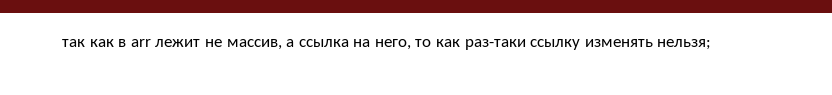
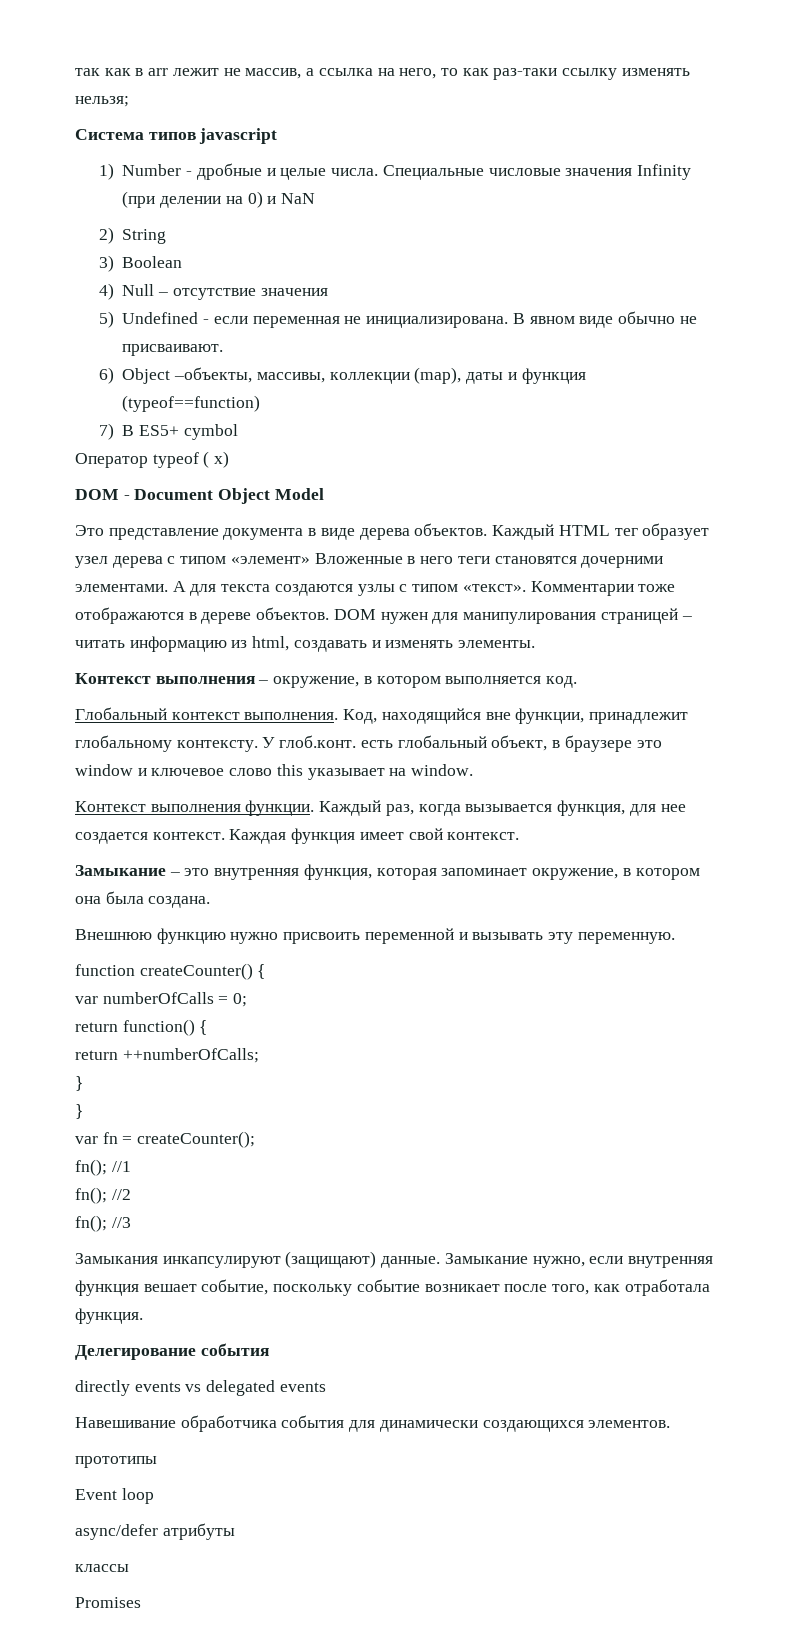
(712, 44) none -> [75,128,278,144] [98,163,692,180] [122,191,316,208] [98,227,167,244] [98,255,183,272] [98,283,328,300] [98,311,697,328] [122,344,224,356] [98,367,586,384] [122,395,261,412] [98,423,238,440] [75,451,230,468] [75,488,324,504] [75,523,710,540] [75,553,664,568] [75,581,676,596] [75,607,692,624] [75,636,536,652] [75,673,578,688] [75,707,689,724] [75,735,662,752] [75,764,474,780] [75,800,686,816] [75,828,520,844] [75,864,700,880] [75,891,211,908] [75,928,675,944] [75,963,266,980] [75,992,248,1007] [75,1019,208,1036] [75,1048,259,1063] [75,1076,83,1091] [75,1104,83,1119] [75,1131,256,1148] [75,1159,131,1176] [75,1187,131,1204] [75,1215,131,1232] [75,1251,714,1268] [75,1279,710,1296] [75,1308,143,1324] [75,1343,269,1360] [75,1380,326,1396] [75,1415,671,1432] [75,1456,157,1468] [75,1488,154,1504] [75,1523,235,1540] [75,1564,129,1572] [75,1597,141,1608] // Система типов javascript // 1) Number - дробные и целые числа. Специальные числовые значения Infinity (при делении на 0) и NaN // 2) String // 3) Boolean // 4) Null – отсутствие значения // 5) Undefined - если переменная не инициализирована. В явном виде обычно не присваивают. // 6) Object –объекты, массивы, коллекции (map), даты и функция (typeof==function) // 7) В ES5+ cymbol // Оператор typeof ( x) // DOM - Document Object Model // Это представление документа в виде дерева объектов. Каждый HTML тег образует узел дерева с типом «элемент» Вложенные в него теги становятся дочерними элементами. А для текста создаются узлы с типом «текст». Комментарии тоже отображаются в дереве объектов. DOM нужен для манипулирования страницей – читать информацию из html, создавать и изменять элементы. // Контекст выполнения – окружение, в котором выполняется код. // Глобальный контекст выполнения. Код, находящийся вне функции, принадлежит глобальному контексту. У глоб.конт. есть глобальный объект, в браузере это window и ключевое слово this указывает на window. // Контекст выполнения функции. Каждый раз, когда вызывается функция, для нее создается контекст. Каждая функция имеет свой контекст. // Замыкание – это внутренняя функция, которая запоминает окружение, в котором она была создана. // Внешнюю функцию нужно присвоить переменной и вызывать эту переменную. // function createCounter() { // var numberOfCalls = 0; // return function() { // return ++numberOfCalls; // } // } // var fn = createCounter(); // fn(); //1 // fn(); //2 // fn(); //3 // Замыкания инкапсулируют (защищают) данные. Замыкание нужно, если внутренняя функция вешает событие, поскольку событие возникает после того, как отработала функция. // Делегирование события // directly events vs delegated events // Навешивание обработчика события для динамически создающихся элементов. // прототипы // Event loop // async/defer атрибуты // классы // Promises

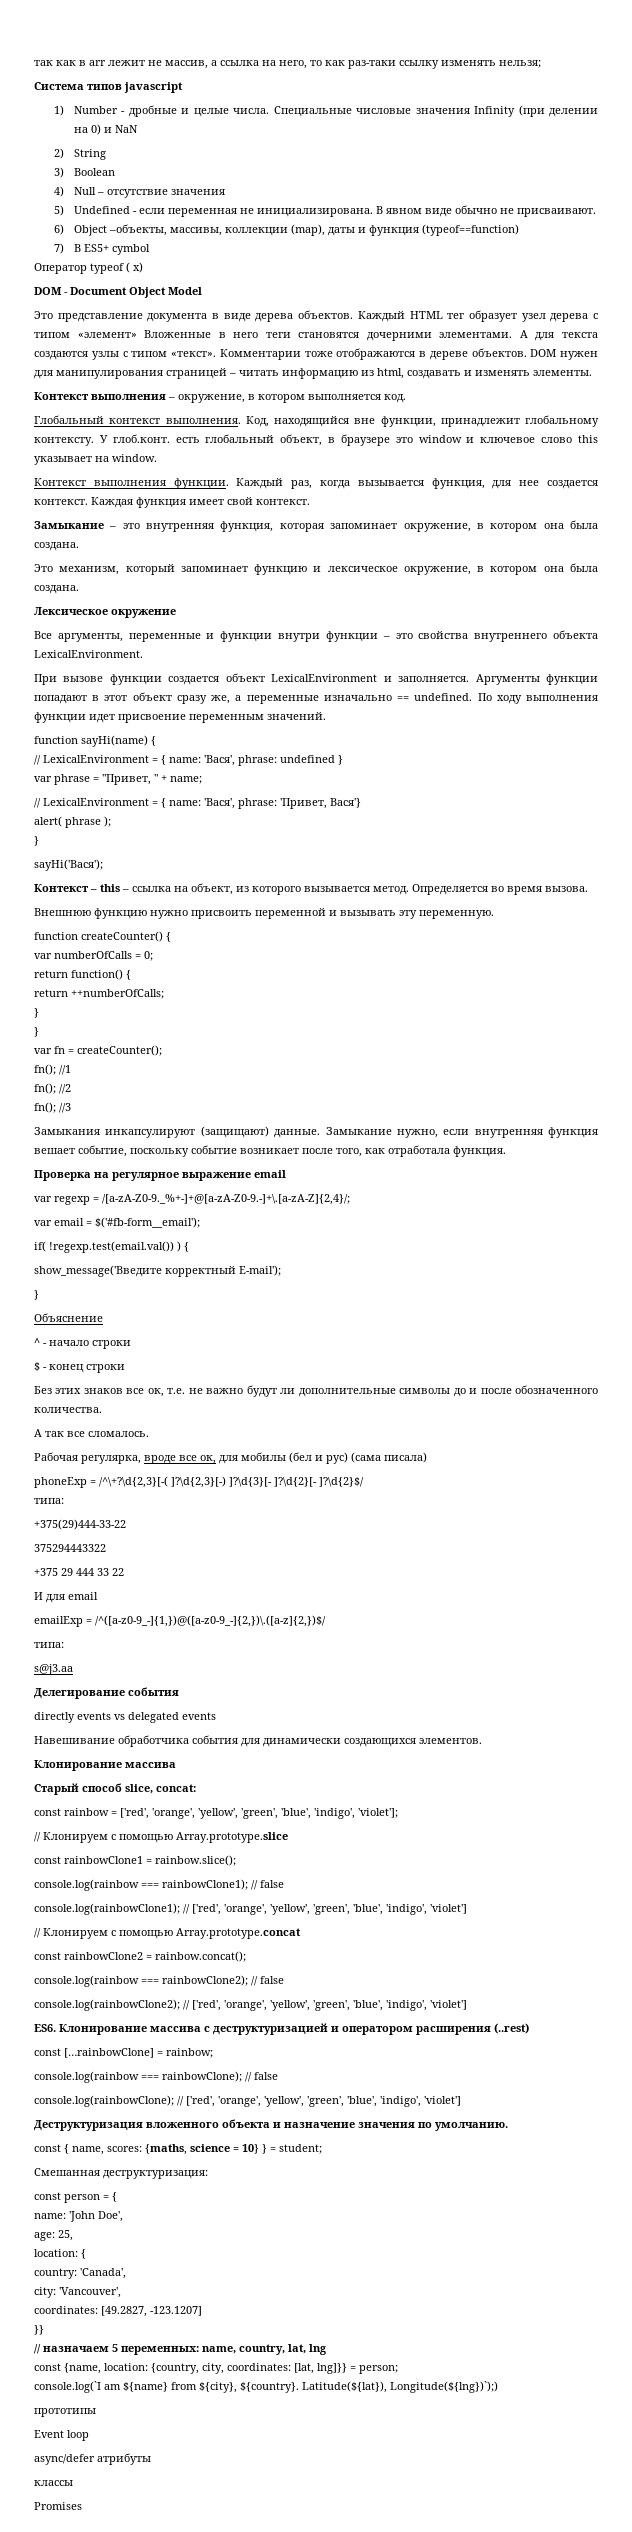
(211, 902) none -> [34,563,598,575] [34,585,79,594] [34,607,176,618] [34,630,598,642] [34,650,143,658] [34,673,599,685] [34,692,598,704] [34,712,326,723] [34,735,156,747] [34,755,343,766] [34,774,202,785] [34,798,361,809] [34,816,111,828] [34,836,39,846] [34,859,103,871] [34,883,588,895] // Это механизм, который запоминает функцию и лексическое окружение, в котором она была создана. // Лексическое окружение // Все аргументы, переменные и функции внутри функции – это свойства внутреннего объекта LexicalEnvironment. // При вызове функции создается объект LexicalEnvironment и заполняется. Аргументы функции попадают в этот объект сразу же, а переменные изначально == undefined. По ходу выполнения функции идет присвоение переменным значений. // function sayHi(name) { // // LexicalEnvironment = { name: 'Вася', phrase: undefined } // var phrase = "Привет, " + name; // // LexicalEnvironment = { name: 'Вася', phrase: 'Привет, Вася'} // alert( phrase ); // } // sayHi('Вася'); // Контекст – this – ссылка на объект, из которого вызывается метод. Определяется во время вызова.
(143, 1316) none -> [34,1170,286,1181] [34,1194,350,1205] [34,1217,200,1228] [34,1241,189,1253] [34,1265,281,1277] [34,1290,39,1300] [34,1313,103,1322] [34,1338,131,1349] [34,1362,125,1373] [34,1385,598,1397] [34,1407,102,1413] [34,1429,149,1437] [34,1452,427,1464] [34,1476,364,1488] [34,1498,64,1504] [34,1519,126,1530] [34,1544,106,1552] [34,1568,124,1576] [34,1592,98,1603] [34,1615,326,1627] [34,1642,64,1648] [34,1664,73,1675] // Проверка на регулярное выражение email // var regexp = /[a-zA-Z0-9._%+-]+@[a-zA-Z0-9.-]+\.[a-zA-Z]{2,4}/; // var email = $('#fb-form__email'); // if( !regexp.test(email.val()) ) { // show_message('Введите корректный E-mail'); // } // Объяснение // ^ - начало строки // $ - конец строки // Без этих знаков все ок, т.е. не важно будут ли дополнительные символы до и после обозначенного количества. // А так все сломалось. // Рабочая регулярка, вроде все ок, для мобилы (бел и рус) (сама писала) // phoneExp = /^\+?\d{2,3}[-( ]?\d{2,3}[-) ]?\d{3}[- ]?\d{2}[- ]?\d{2}$/ // типа: // +375(29)444-33-22 // 375294443322 // +375 29 444 33 22 // И для email // emailExp = /^([a-z0-9_-]{1,})@([a-z0-9_-]{2,})\.([a-z]{2,})$/ // типа: // s@j3.aa
(671, 1424) none -> [34,1760,176,1771] [34,1783,196,1795] [34,1808,398,1819] [34,1832,288,1843] [34,1855,236,1866] [34,1879,284,1891] [34,1903,467,1915] [34,1928,301,1939] [34,1951,246,1962] [34,1975,284,1987] [34,1999,467,2011] [34,2023,529,2035] [34,2048,213,2058] [34,2071,278,2083] [34,2095,461,2107] [34,2119,508,2131] [34,2144,322,2155] [34,2168,208,2179] [34,2192,117,2203] [34,2211,123,2222] [34,2230,73,2241] [34,2249,86,2259] [34,2268,126,2279] [34,2287,121,2298] [34,2306,202,2317] [34,2325,44,2335] [34,2344,327,2355] [34,2363,398,2374] [34,2381,498,2393] // Клонирование массива // Старый способ slice, concat: // const rainbow = ['red', 'orange', 'yellow', 'green', 'blue', 'indigo', 'violet']; // // Клонируем с помощью Array.prototype.slice // const rainbowClone1 = rainbow.slice(); // console.log(rainbow === rainbowClone1); // false // console.log(rainbowClone1); // ['red', 'orange', 'yellow', 'green', 'blue', 'indigo', 'violet'] // // Клонируем с помощью Array.prototype.concat // const rainbowClone2 = rainbow.concat(); // console.log(rainbow === rainbowClone2); // false // console.log(rainbowClone2); // ['red', 'orange', 'yellow', 'green', 'blue', 'indigo', 'violet'] // ES6. Клонирование массива с деструктуризацией и оператором расширения (..rest) // const […rainbowClone] = rainbow; // console.log(rainbow === rainbowClone); // false // console.log(rainbowClone); // ['red', 'orange', 'yellow', 'green', 'blue', 'indigo', 'violet'] // Деструктуризация вложенного объекта и назначение значения по умолчанию. // const { name, scores: {maths, science = 10} } = student; // Смешанная деструктуризация: // const person = { // name: 'John Doe', // age: 25, // location: { // country: 'Canada', // city: 'Vancouver', // coordinates: [49.2827, -123.1207] // }} // // назначаем 5 переменных: name, country, lat, lng // const {name, location: {country, city, coordinates: [lat, lng]}} = person; // console.log(`I am ${name} from ${city}, ${country}. Latitude(${lat}), Longitude(${lng})`);)

